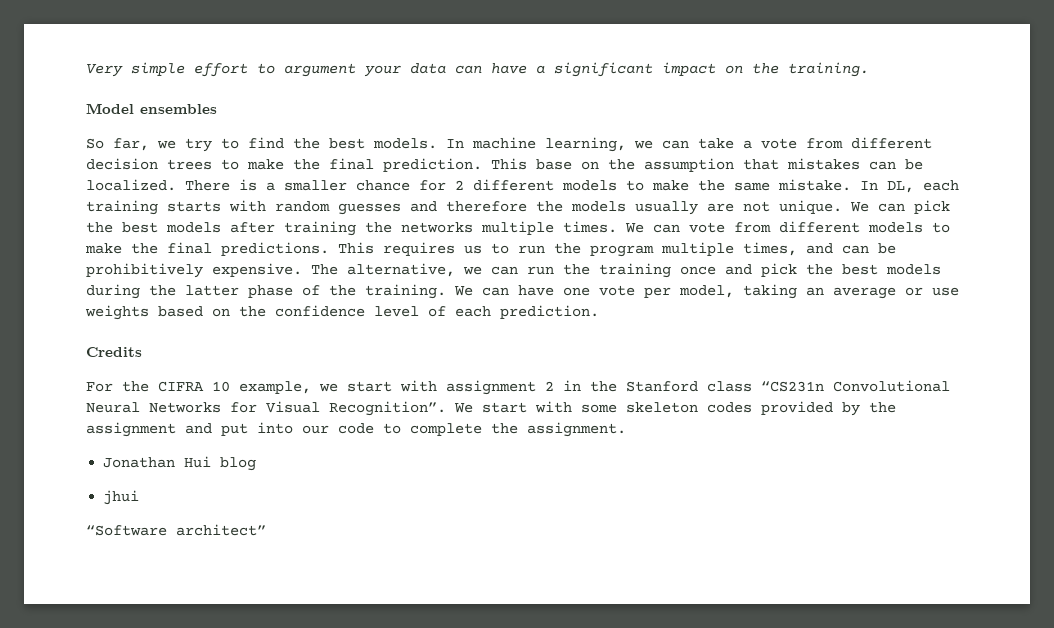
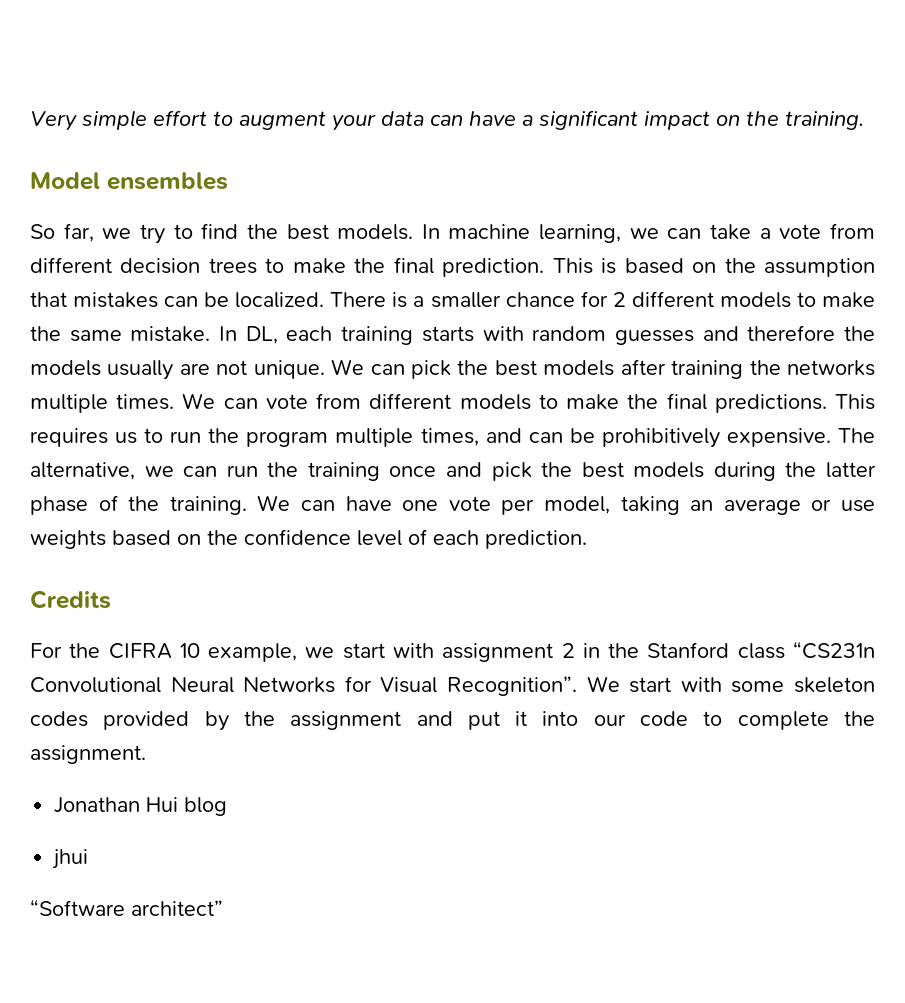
[284,63,356,77] argument -> [239,111,326,130] augment
[536,159,572,170] base -> [601,258,684,274] is based
(248, 429) none -> [515,711,528,726] it

